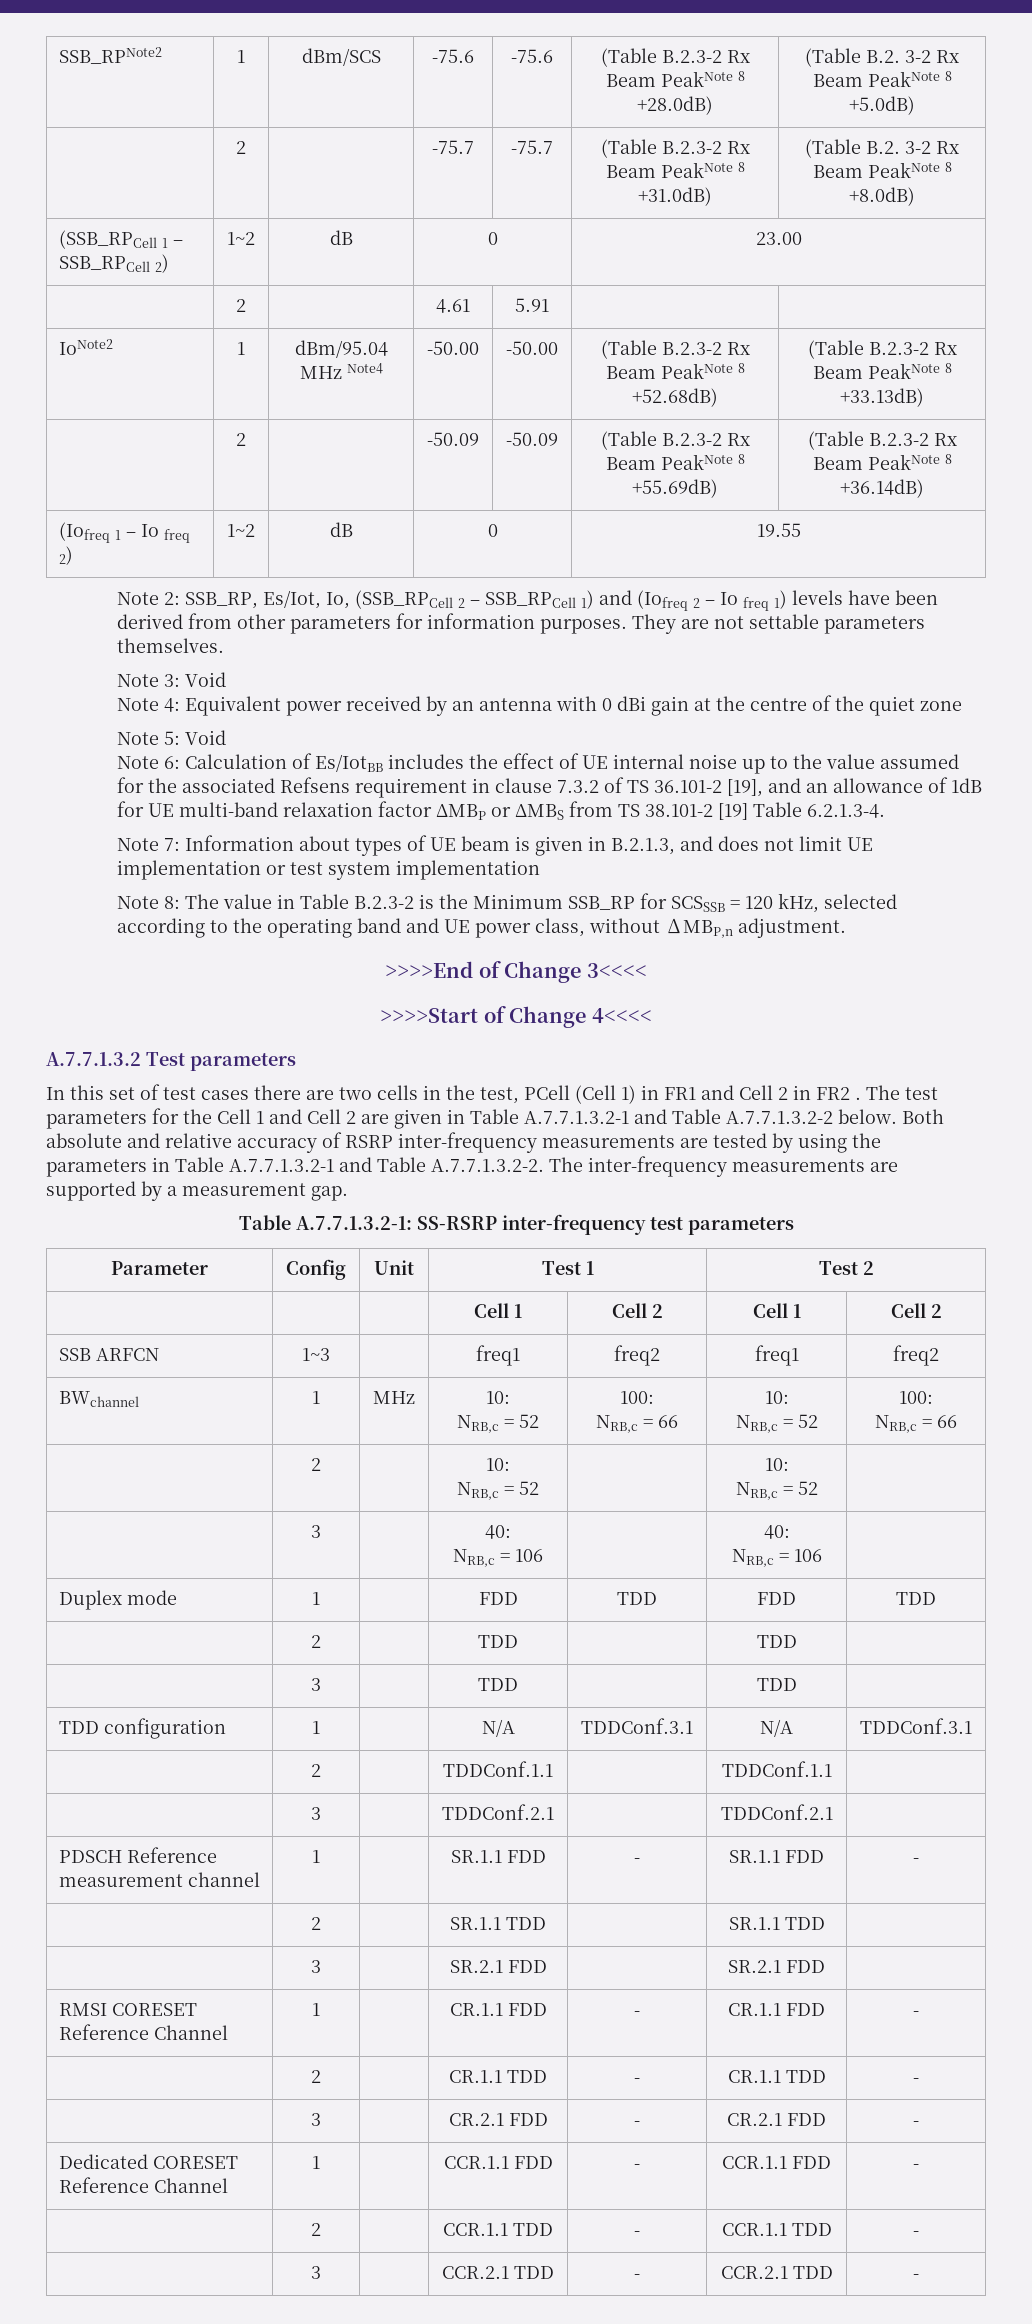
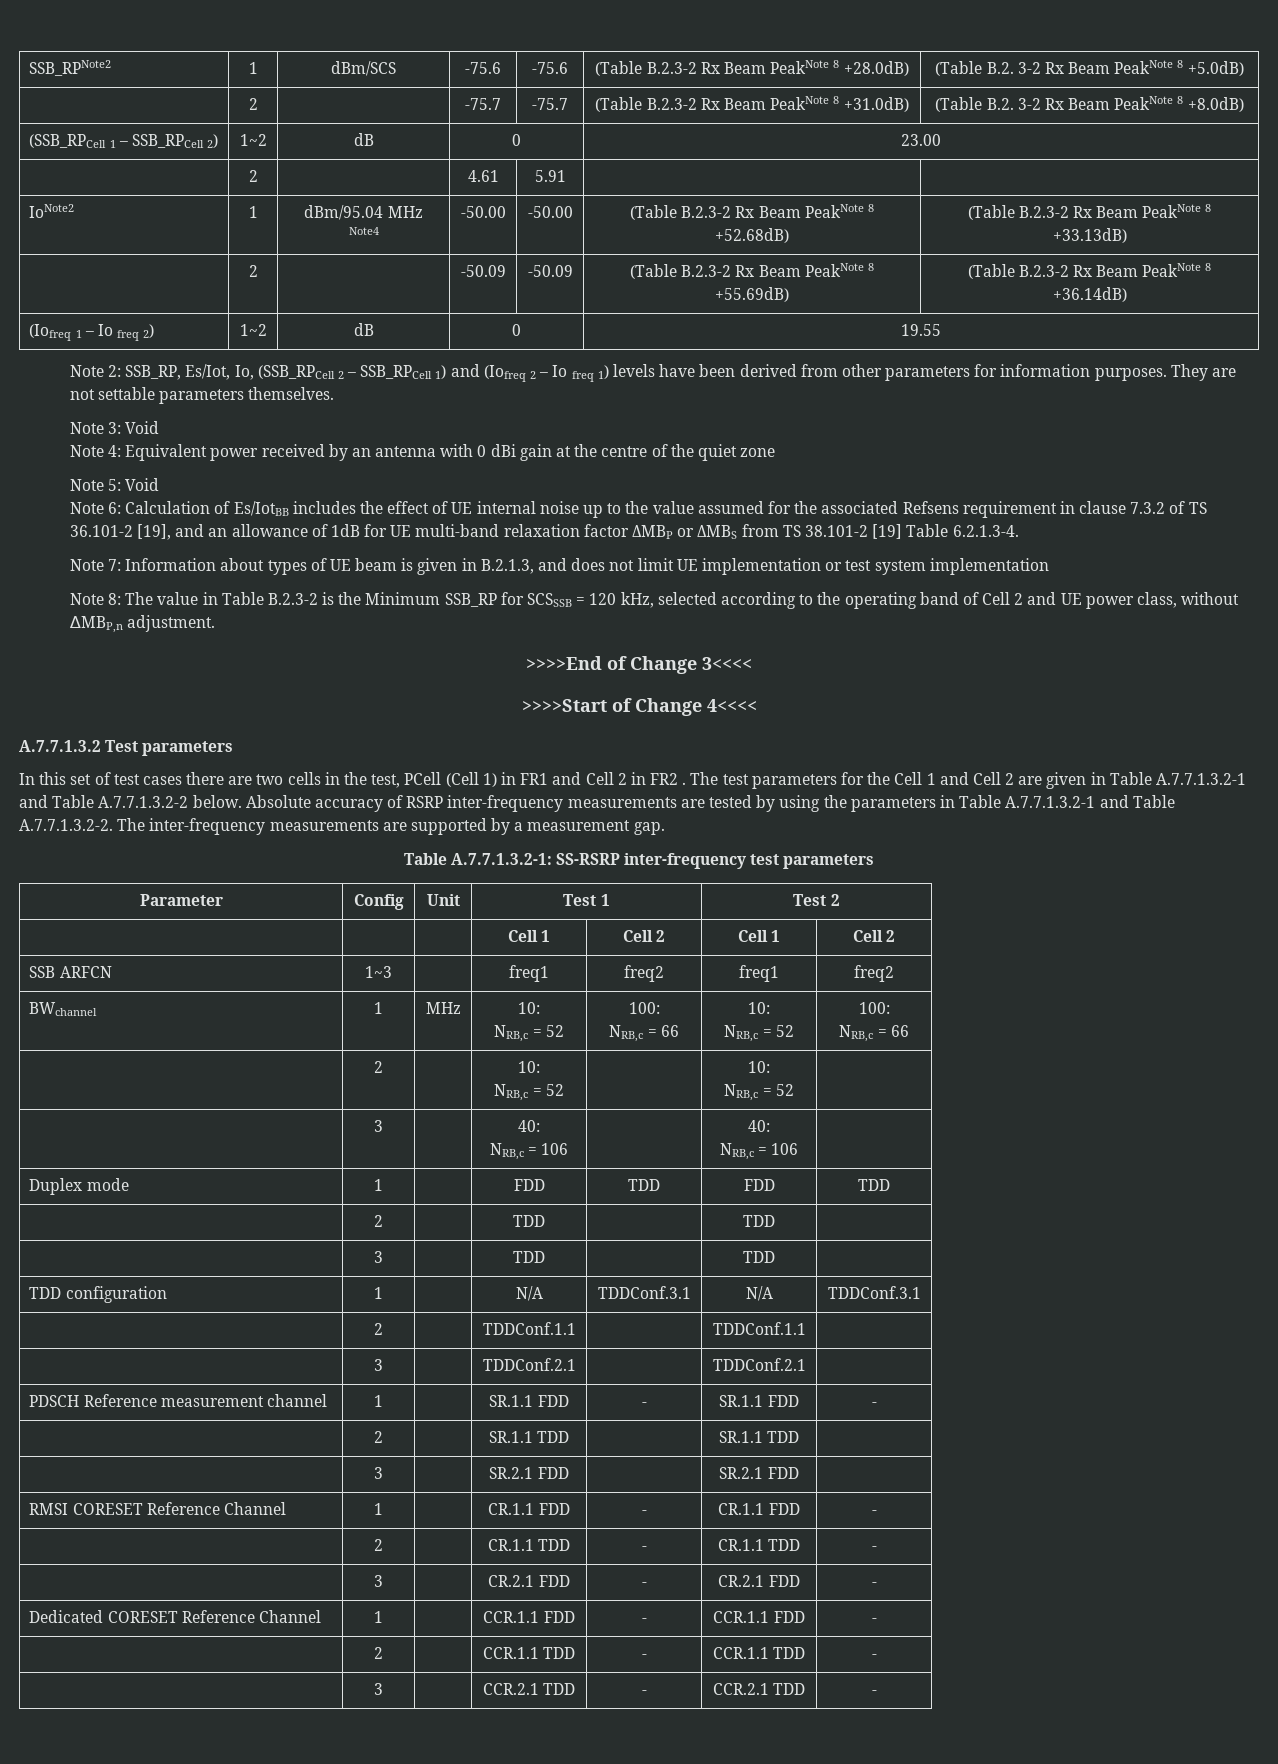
(402, 925) none -> [962,592,1024,605] of Cell 2
[902,1109,944,1124] [46,1133,232,1148] Both absolute and relative -> [245,795,311,808] Absolute

